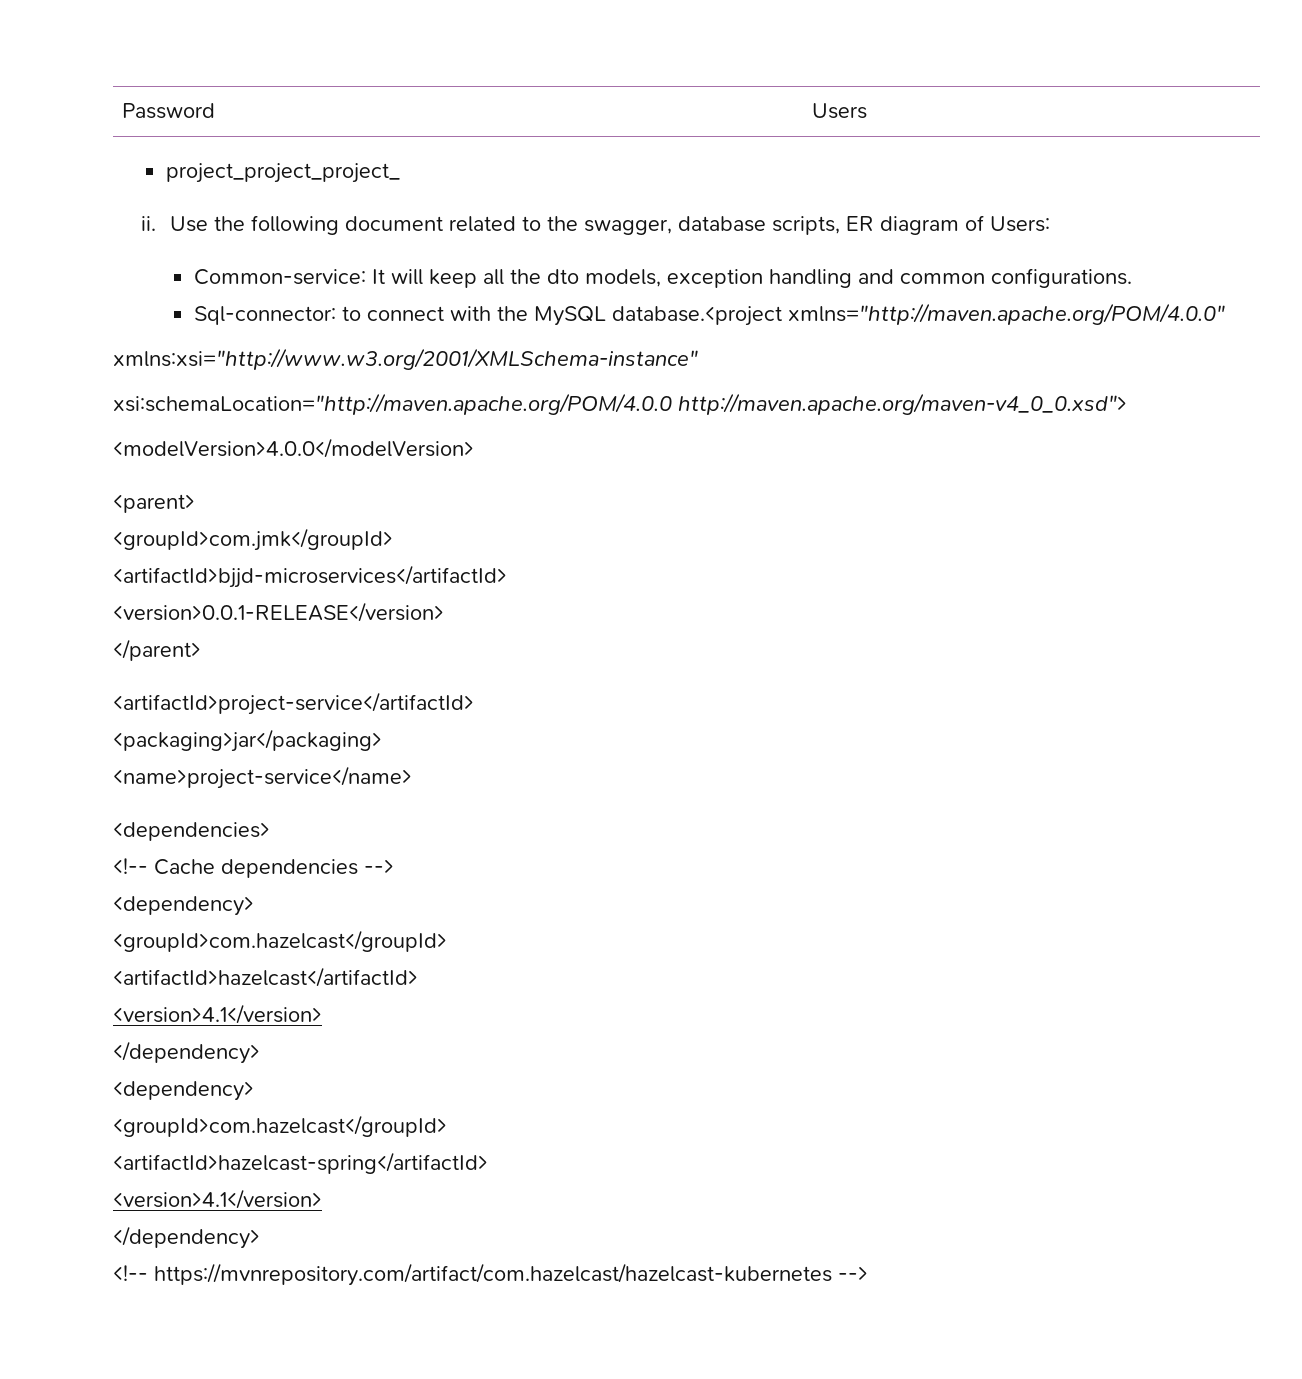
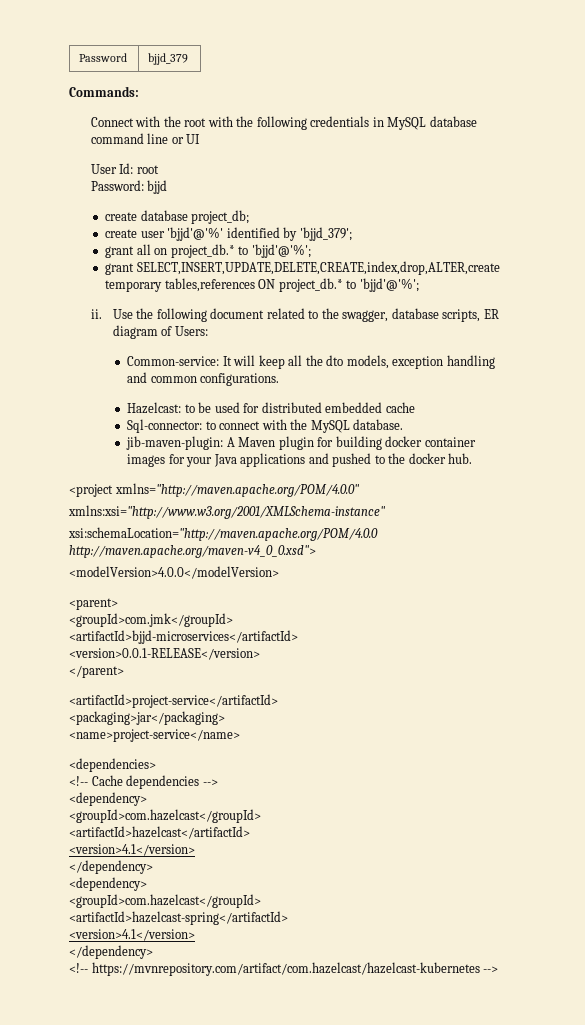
[811,103,867,119] [165,163,400,183] Users // project_project_project_ -> [148,53,189,65] [69,86,139,97] [90,116,477,130] [90,133,201,144] [90,163,159,174] [90,180,168,194] [105,210,250,224] [105,227,352,241] [105,244,311,258] [105,261,500,275] [105,278,419,292] bjjd_379 // Commands: // Connect with the root with the following credentials in MySQL database command line or UI // User Id: root // Password: bjjd // create database project_db; // create user 'bjjd'@'%' identified by 'bjjd_379'; // grant all on project_db.* to 'bjjd'@'%'; // grant SELECT,INSERT,UPDATE,DELETE,CREATE,index,drop,ALTER,create temporary tables,references ON project_db.* to 'bjjd'@'%';
(1132, 278) none -> [127,402,415,414] // Hazelcast: to be used for distributed embedded cache
[611,306,782,326] database.<project -> [353,419,404,430] [126,436,476,450] [127,453,473,467] [69,484,113,497] database. // jib-maven-plugin: A Maven plugin for building docker container images for your Java applications and pushed to the docker hub. // <project

